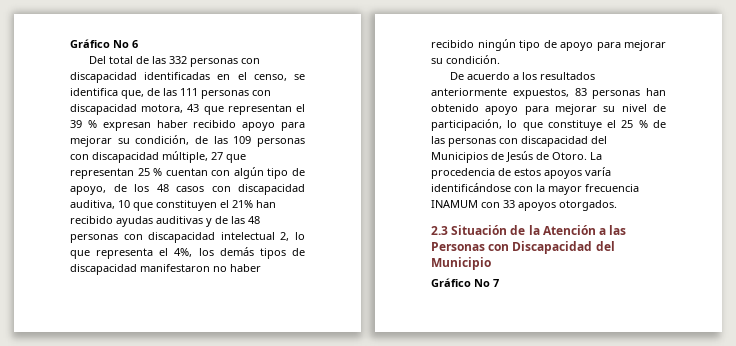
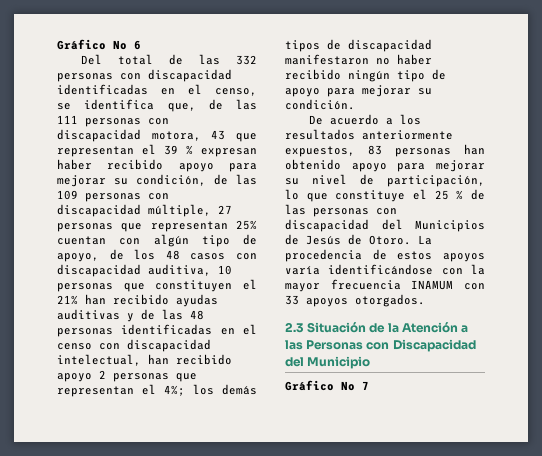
[226,154,246,163] [70,168,163,179] que representan 25 % -> [57,220,257,232] personas que representan 25%
(130, 204) none -> [57,283,113,292] personas
[123,232,305,243] [70,248,193,259] con discapacidad intelectual 2, lo que representa el 4%, -> [121,324,257,335] [57,339,211,352] [57,354,232,366] [57,370,197,382] [57,384,185,397] identificadas en el censo con discapacidad intelectual, han recibido apoyo 2 personas que representan el 4%;

